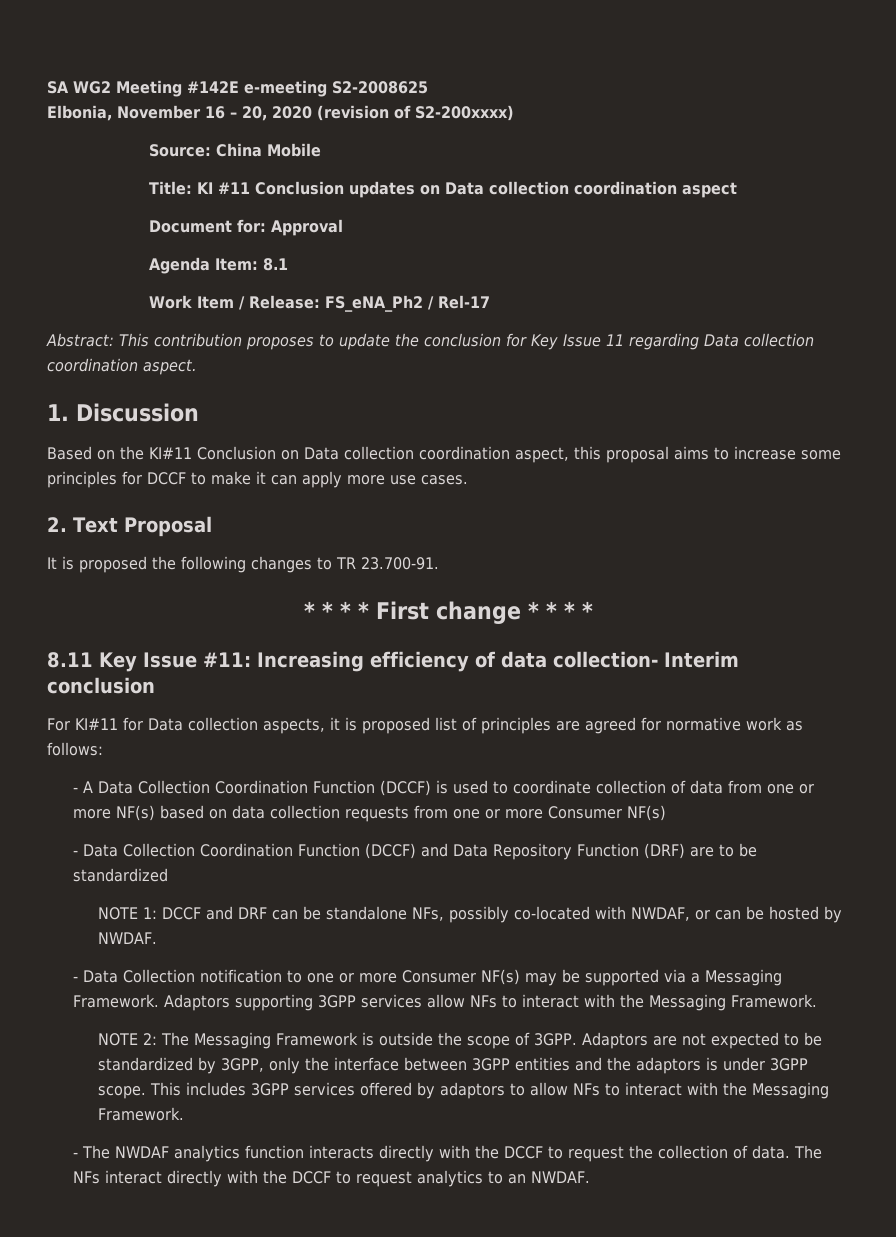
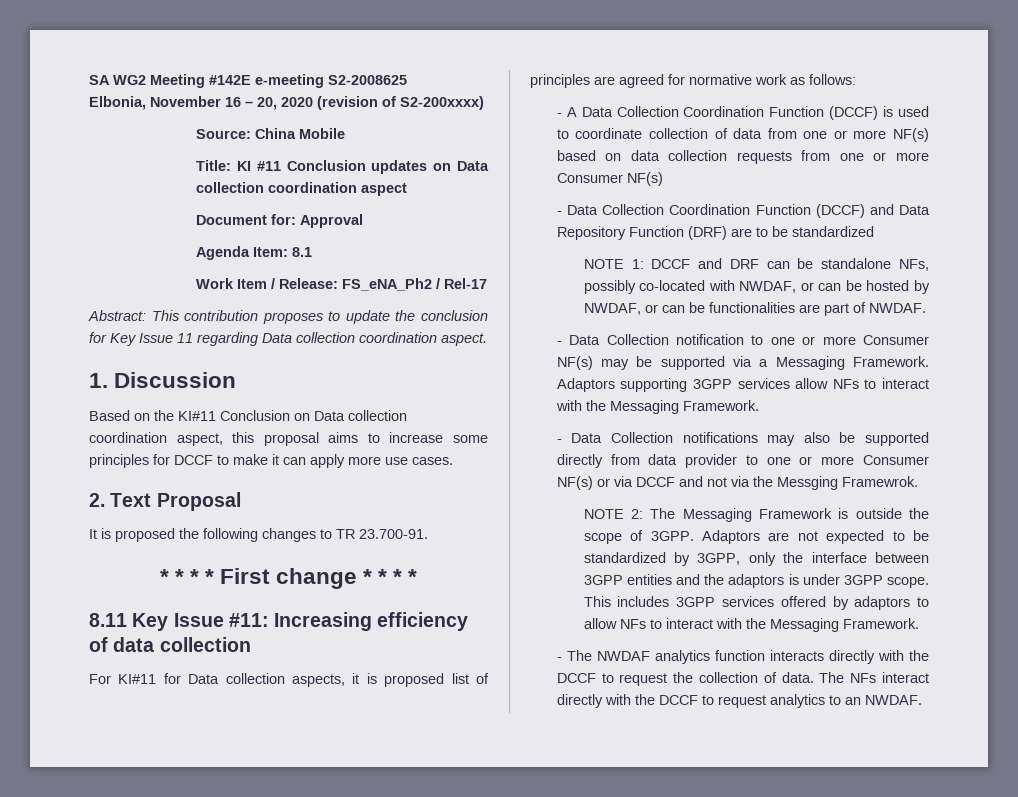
[553,651,739,668] [47,677,155,694] collection- Interim conclusion -> [159,637,251,652] collection
(843, 914) none -> [583,302,866,316] NWDAF, or can be functionalities are part of
(817, 1001) none -> [556,432,929,446] [556,454,929,468] [556,476,918,490] // - Data Collection notifications may also be supported directly from data provider to one or more Consumer NF(s) or via DCCF and not via the Messging Framewrok.

